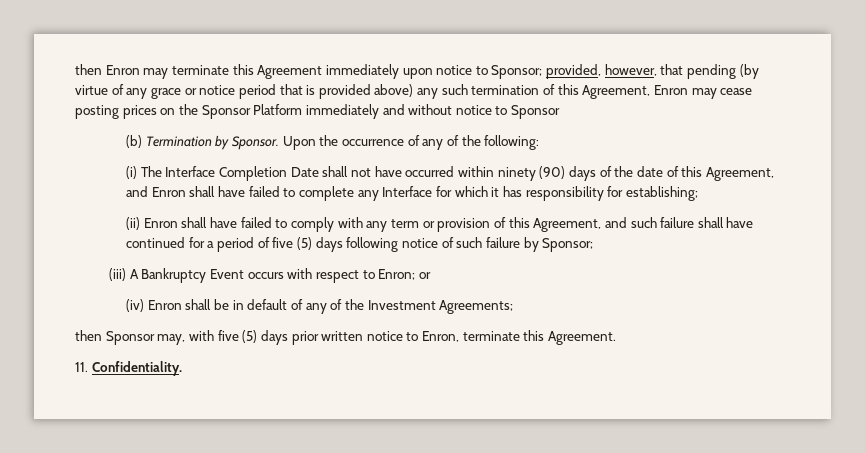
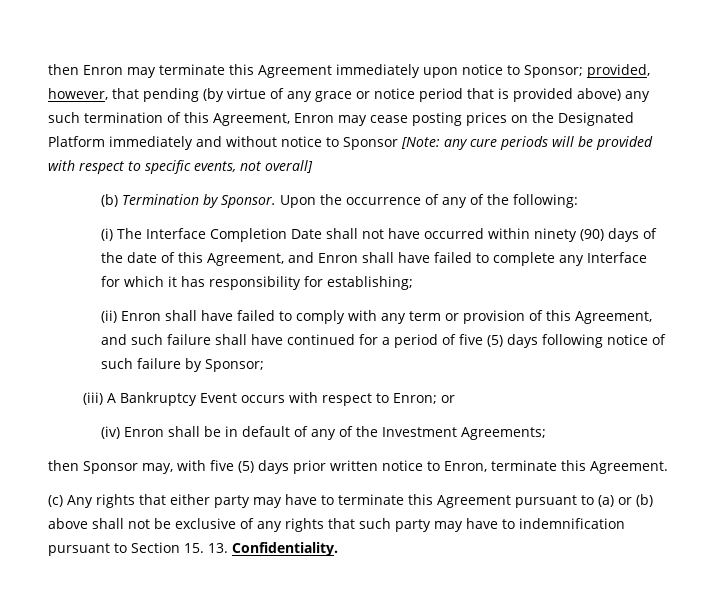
[201,105,251,119] Sponsor -> [558,112,634,126] Designated
(561, 112) none -> [401,136,653,150] [48,160,313,174] [Note: any cure periods will be provided with respect to specific events, not overall]
[75,362,88,372] 11. -> [48,494,653,508] [48,518,625,532] [48,542,228,556] (c) Any rights that either party may have to terminate this Agreement pursuant to (a) or (b) above shall not be exclusive of any rights that such party may have to indemnification pursuant to Section 15. 13.

